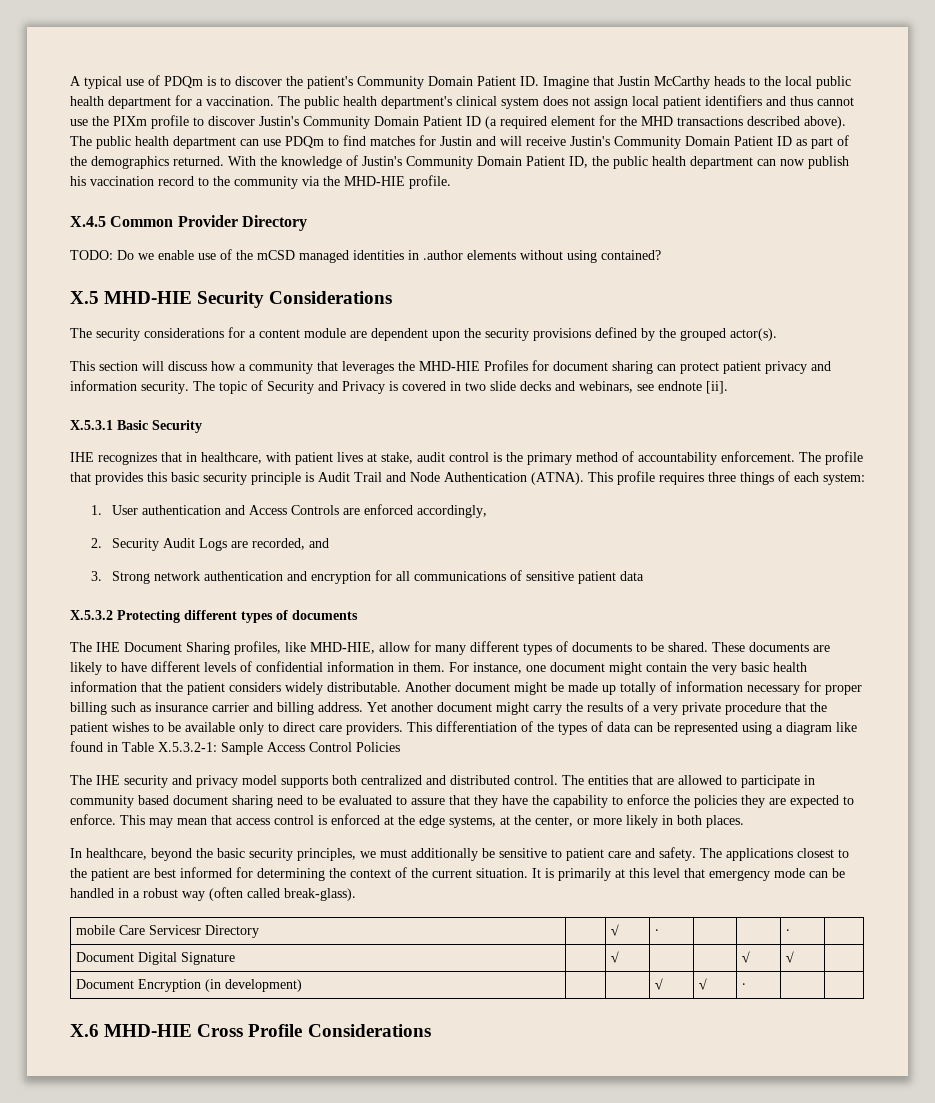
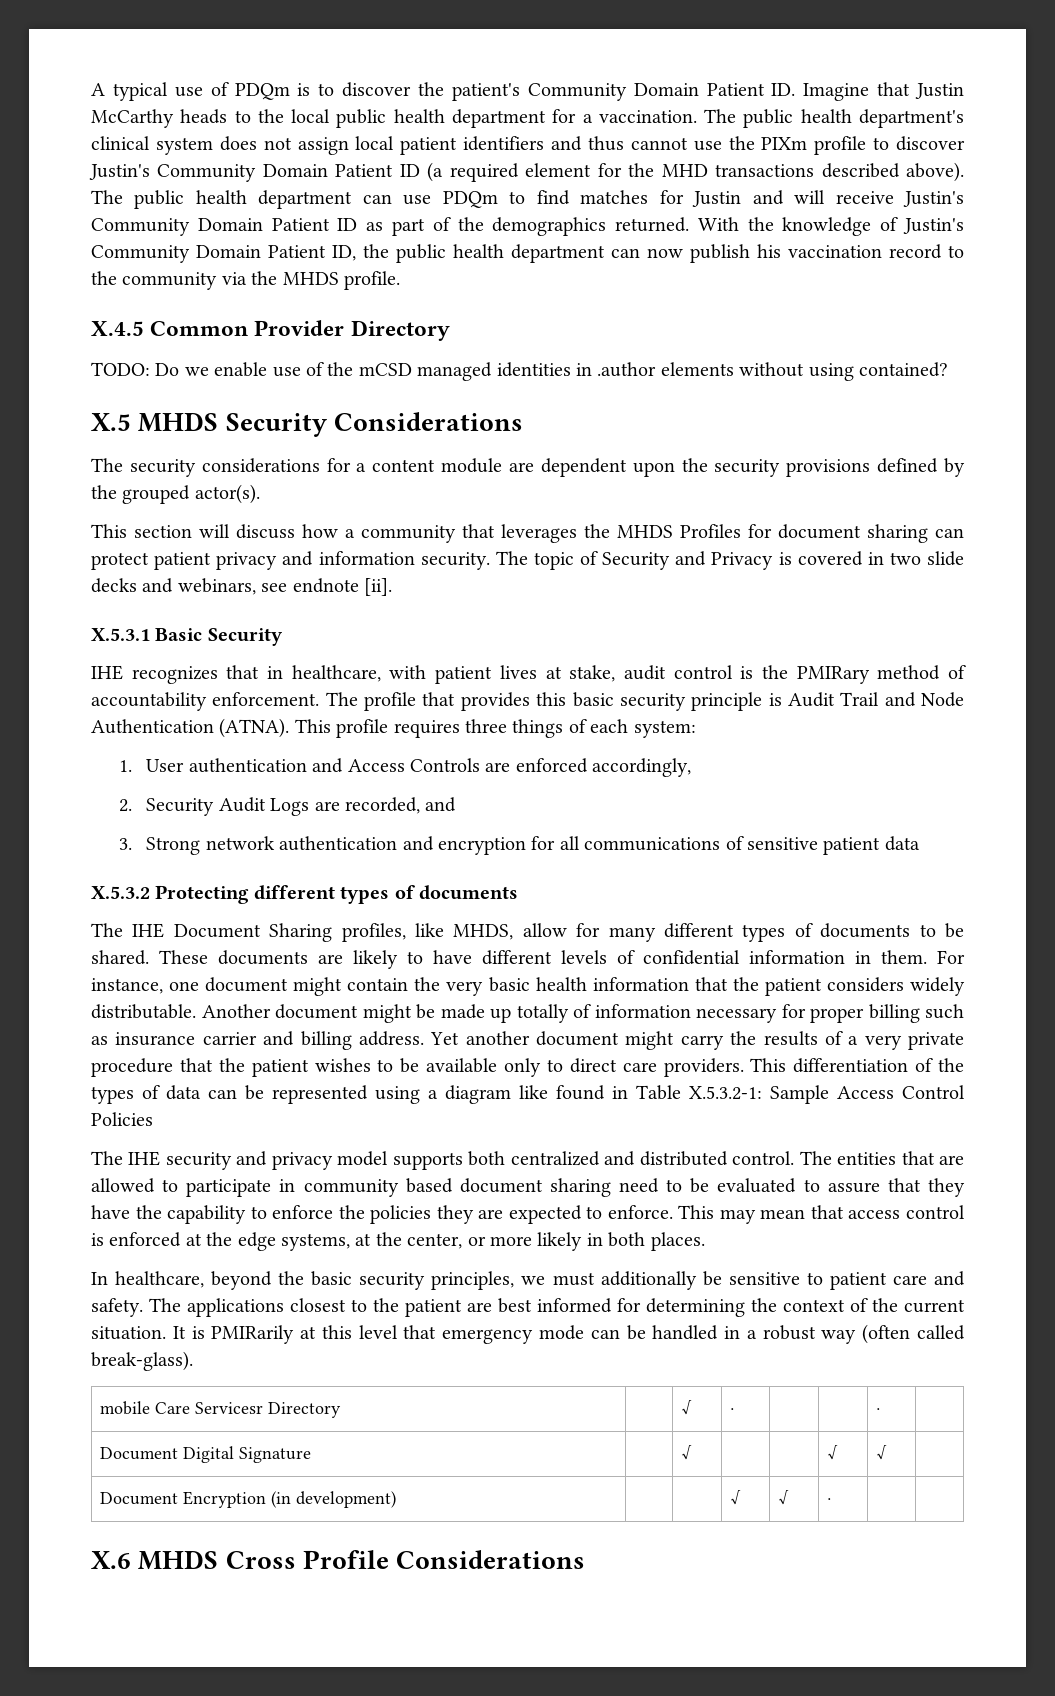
[344,176,405,186] MHD-HIE -> [282,272,339,285] MHDS
[104,291,193,304] MHD-HIE -> [138,412,219,432] MHDS
[419,361,480,371] MHD-HIE -> [617,525,673,538] MHDS
[527,452,572,465] primary -> [796,666,870,684] PMIRary
[310,642,375,654] MHD-HIE, -> [453,924,514,940] MHDS,
[558,868,611,881] primarily -> [211,1325,295,1344] PMIRarily
[104,1024,193,1037] MHD-HIE -> [138,1550,219,1570] MHDS

